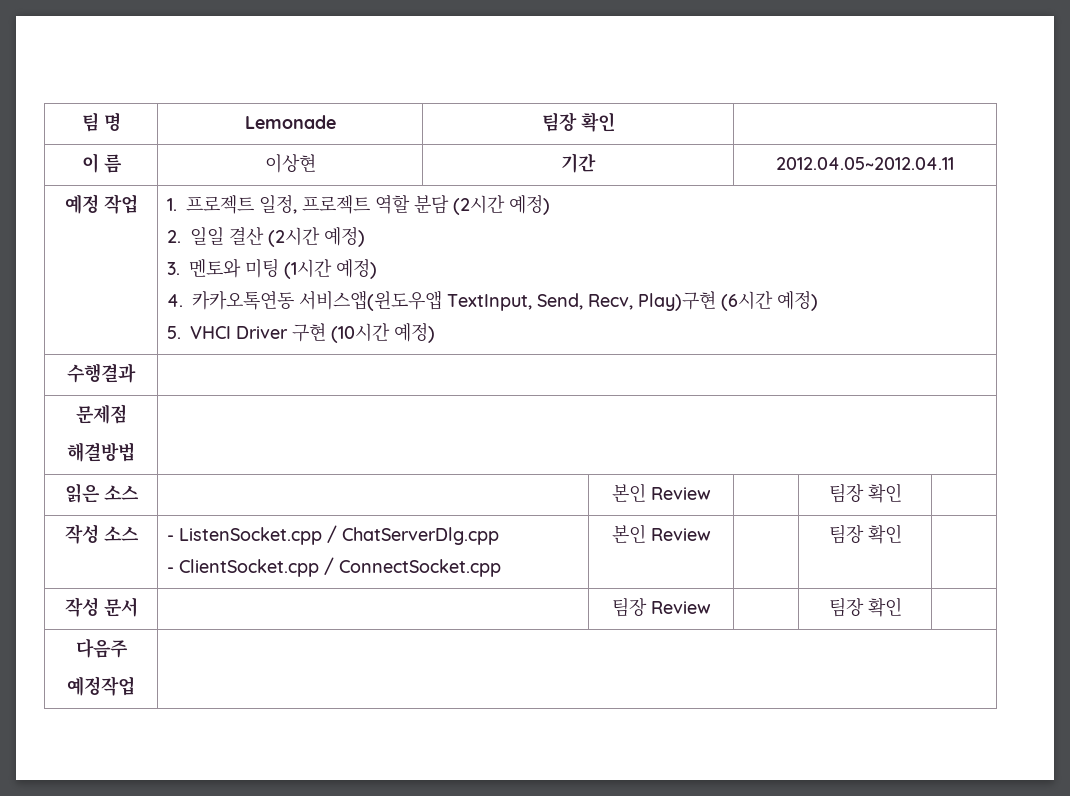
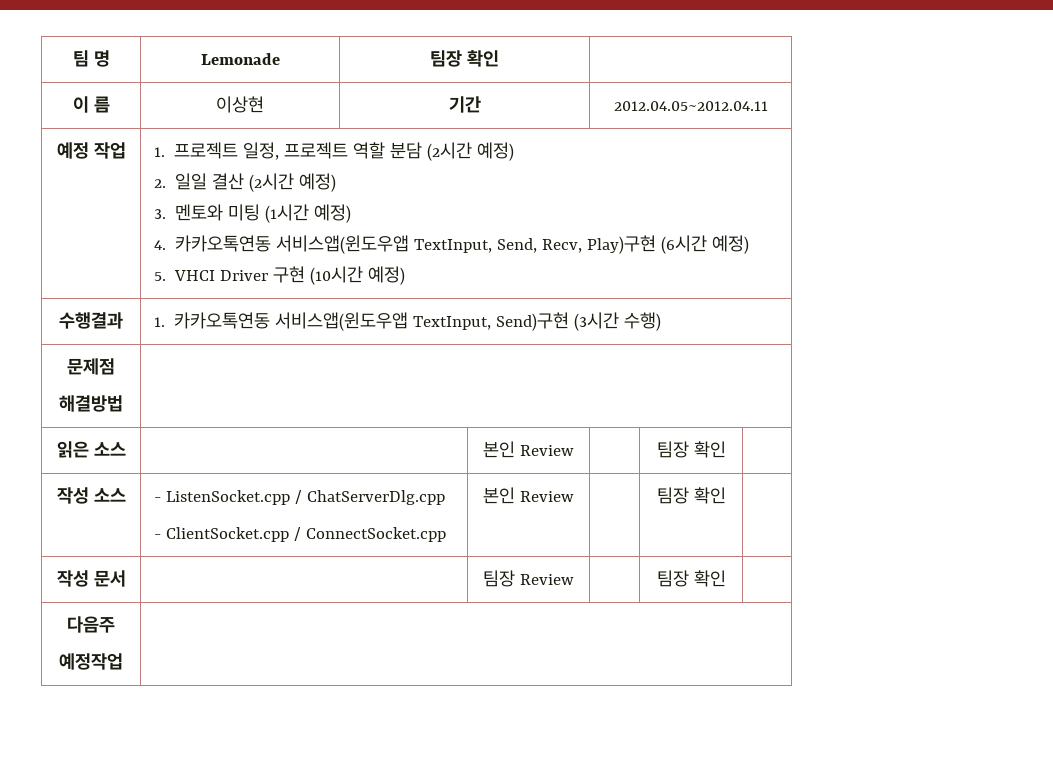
(136, 373) none -> [154,312,662,331] 1. 카카오톡연동 서비스앱(윈도우앱 TextInput, Send)구현 (3시간 수행)

